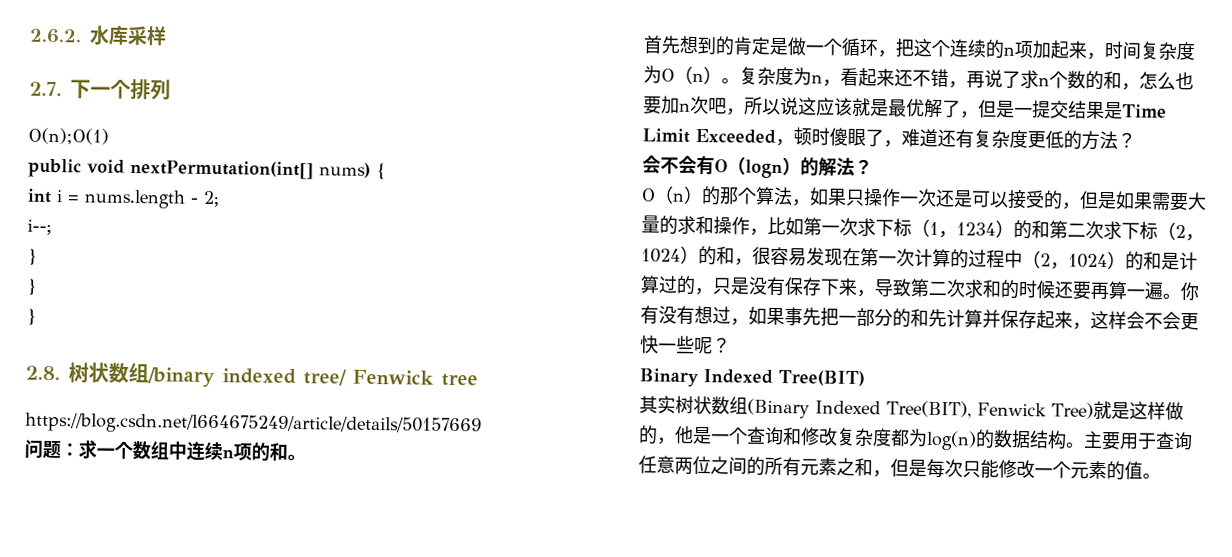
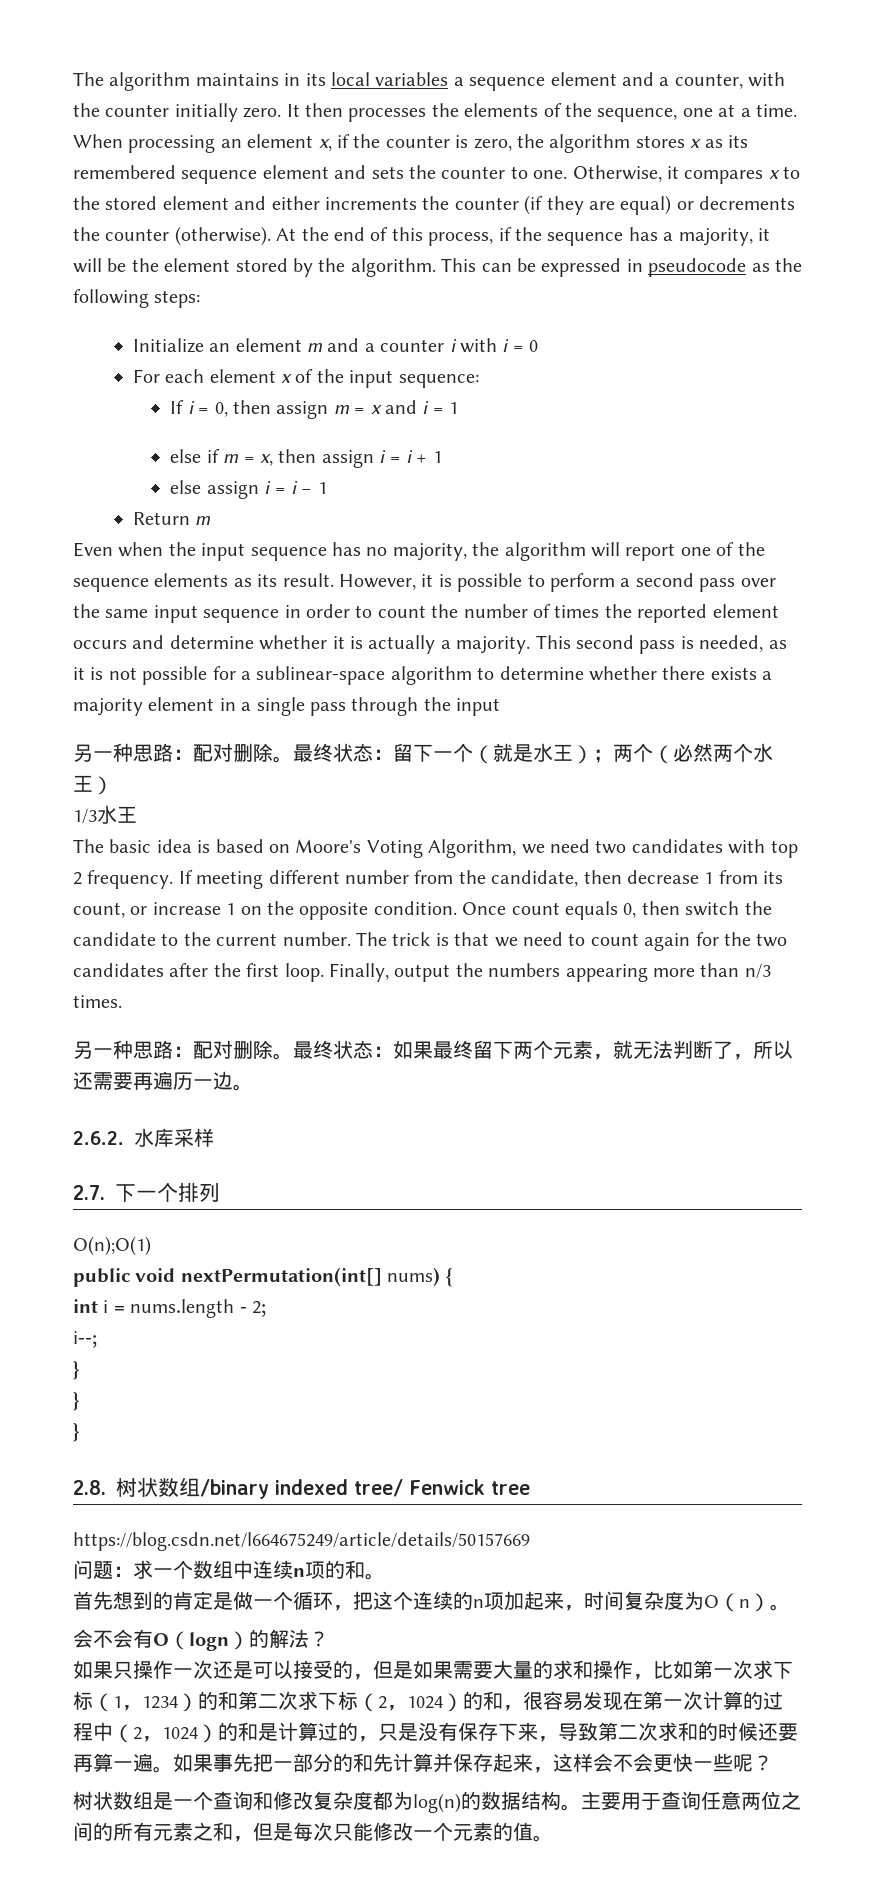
(29, 36) none -> [73,72,786,91] [73,103,797,122] [73,134,748,153] [73,165,801,184] [73,195,796,215] [73,226,770,246] [73,258,802,277] [73,289,201,308] [132,338,539,353] [132,369,479,388] [170,400,459,419] [170,449,442,468] [170,480,327,499] [132,512,212,525] [73,542,765,561] [73,573,776,592] [73,604,779,623] [73,635,787,654] [73,666,773,685] [73,697,501,716] [73,743,773,764] [73,775,113,795] [73,805,137,824] [73,839,798,858] [73,870,784,889] [73,901,772,920] [73,932,788,951] [73,963,771,982] [73,995,122,1008] [73,1040,793,1060] [73,1071,253,1091] The algorithm maintains in its local variables a sequence element and a counter, with the counter initially zero. It then processes the elements of the sequence, one at a time. When processing an element x, if the counter is zero, the algorithm stores x as its remembered sequence element and sets the counter to one. Otherwise, it compares x to the stored element and either increments the counter (if they are equal) or decrements the counter (otherwise). At the end of this process, if the sequence has a majority, it will be the element stored by the algorithm. This can be expressed in pseudocode as the following steps: // Initialize an element m and a counter i with i = 0 // For each element x of the input sequence: // If i = 0, then assign m = x and i = 1 // else if m = x, then assign i = i + 1 // else assign i = i − 1 // Return m // Even when the input sequence has no majority, the algorithm will report one of the sequence elements as its result. However, it is possible to perform a second pass over the same input sequence in order to count the number of times the reported element occurs and determine whether it is actually a majority. This second pass is needed, as it is not possible for a sublinear-space algorithm to determine whether there exists a majority element in a single pass through the input // 另一种思路：配对删除。最终状态：留下一个（就是水王）；两个（必然两个水王） // 1/3水王 // The basic idea is based on Moore's Voting Algorithm, we need two candidates with top 2 frequency. If meeting different number from the candidate, then decrease 1 from its count, or increase 1 on the opposite condition. Once count equals 0, then switch the candidate to the current number. The trick is that we need to count again for the two candidates after the first loop. Finally, output the numbers appearing more than n/3 times. // 另一种思路：配对删除。最终状态：如果最终留下两个元素，就无法判断了，所以还需要再遍历一边。 //
[739,66,1194,91] [643,95,1167,120] [642,127,1136,150] 复杂度为n，看起来还不错，再说了求n个数的和，怎么也要加n次吧，所以说这应该就是最优解了，但是一提交结果是Time Limit Exceeded，顿时傻眼了，难道还有复杂度更低的方法？ -> (790, 1607) none
[641,185,810,207] O（n）的那个算法， -> (329, 1639) none
[1180,282,1199,301] [640,305,749,326] 你有没有想过， -> (173, 1769) none
[639,368,865,388] [639,395,1184,421] [638,425,694,445] Binary Indexed Tree(BIT) // 其实树状数组(Binary Indexed Tree(BIT), Fenwick Tree)就是这样做的，他 -> [73,1791,153,1810] 树状数组

